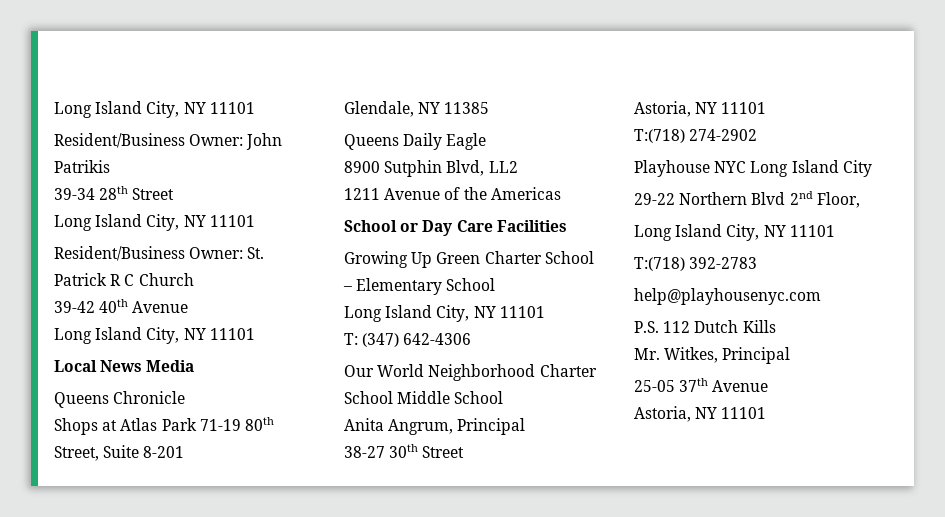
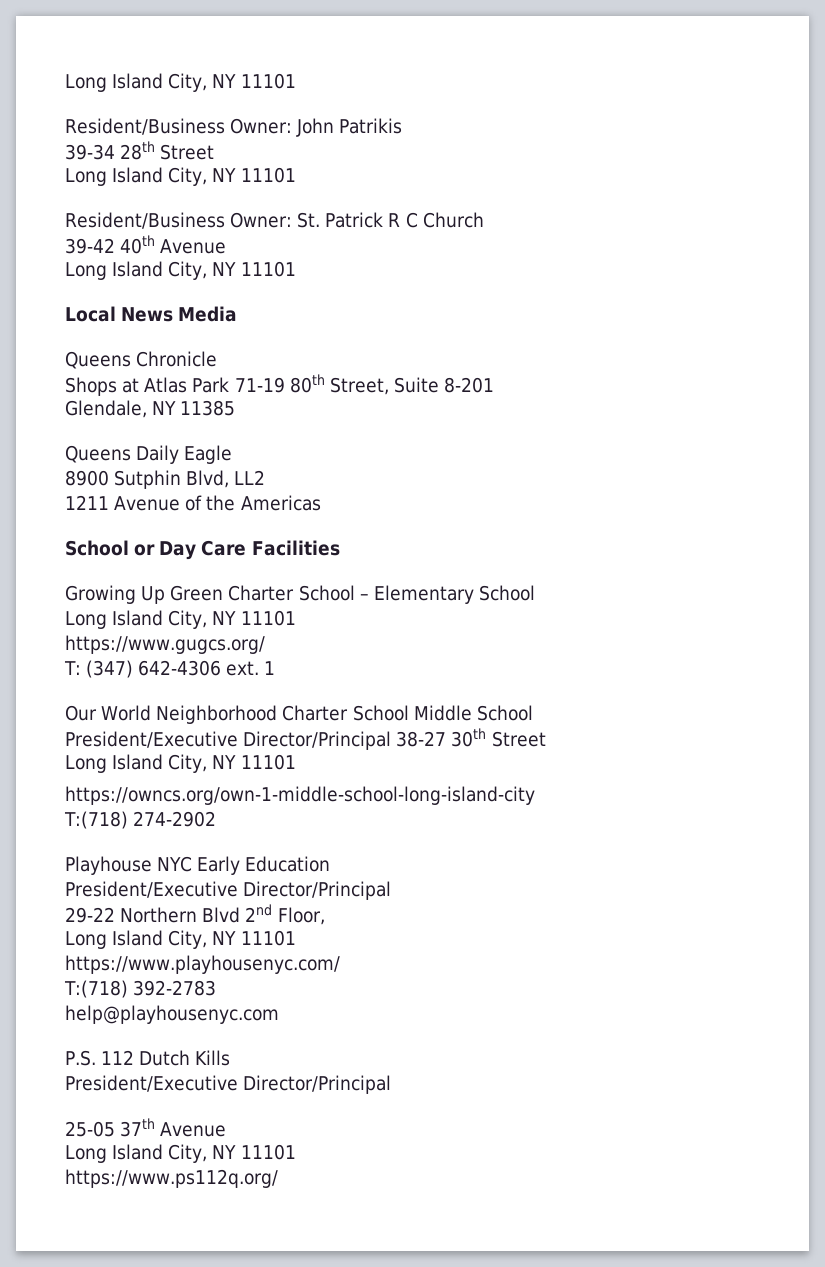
(545, 312) none -> [65,635,265,654] // https://www.gugcs.org/
(472, 339) none -> [226,661,276,676] ext. 1
[344,418,526,435] Anita Angrum, Principal // -> [65,731,392,750] President/Executive Director/Principal
[634,101,767,117] Astoria, NY 11101 -> [65,754,296,773] [65,786,535,805] Long Island City, NY 11101 // https://owncs.org/own-1-middle-school-long-island-city
[750,160,872,177] Long Island City -> [197,856,331,875] [65,881,392,900] Early Education // President/Executive Director/Principal
(835, 231) none -> [65,955,340,974] // https://www.playhousenyc.com/
[634,347,791,364] Mr. Witkes, Principal -> [65,1075,392,1094] President/Executive Director/Principal
[634,406,767,422] Astoria, NY 11101 -> [65,1144,296,1163] [65,1169,278,1188] Long Island City, NY 11101 // https://www.ps112q.org/

